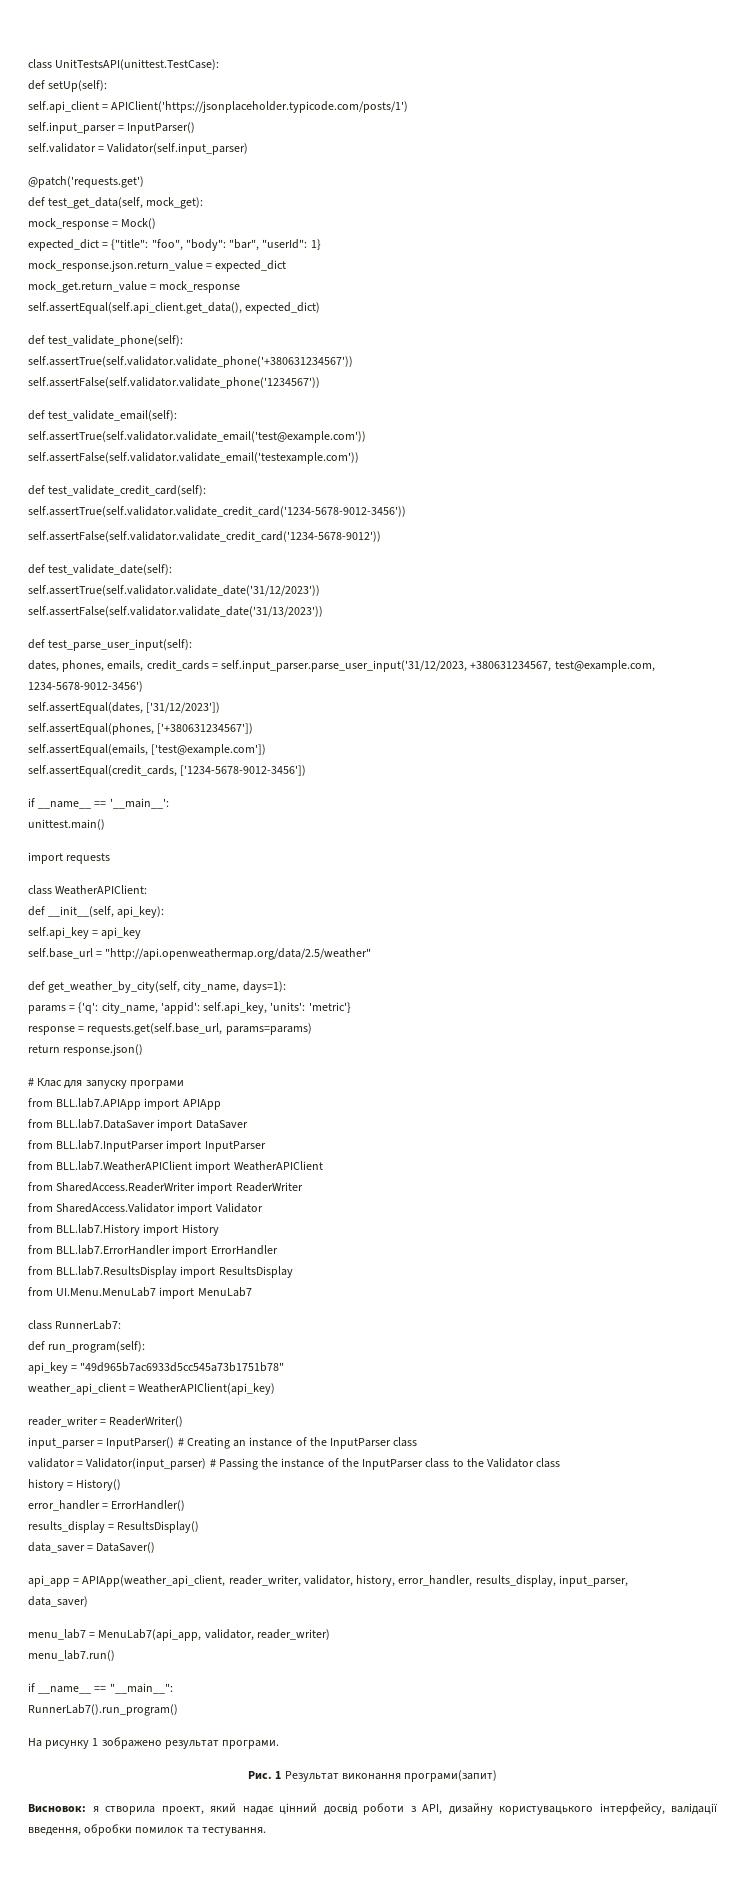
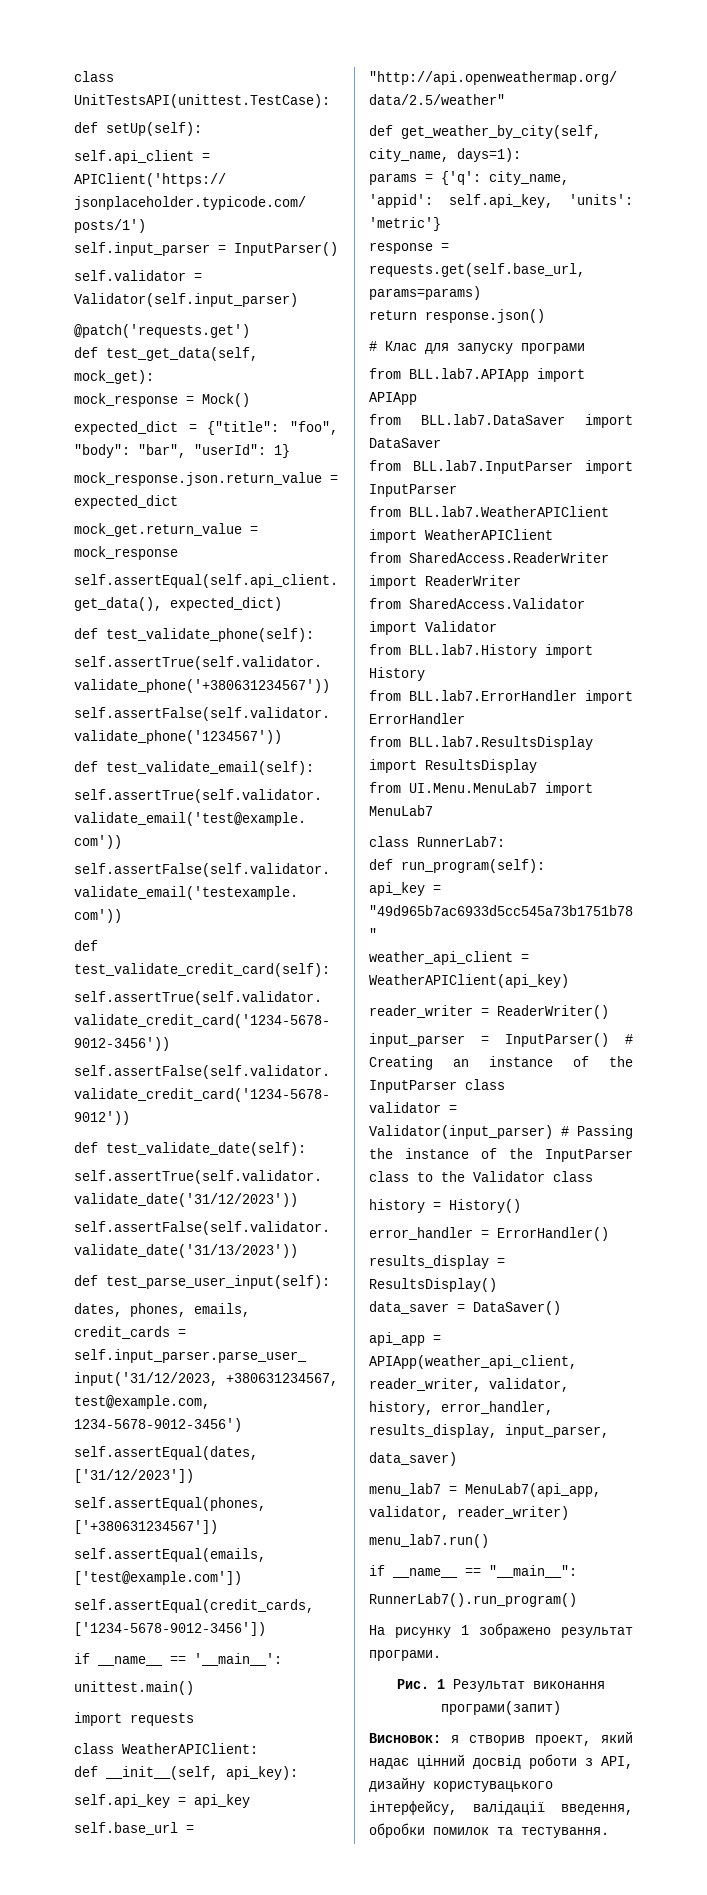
[105,1806,155,1815] створила -> [469,1735,525,1746] створив

